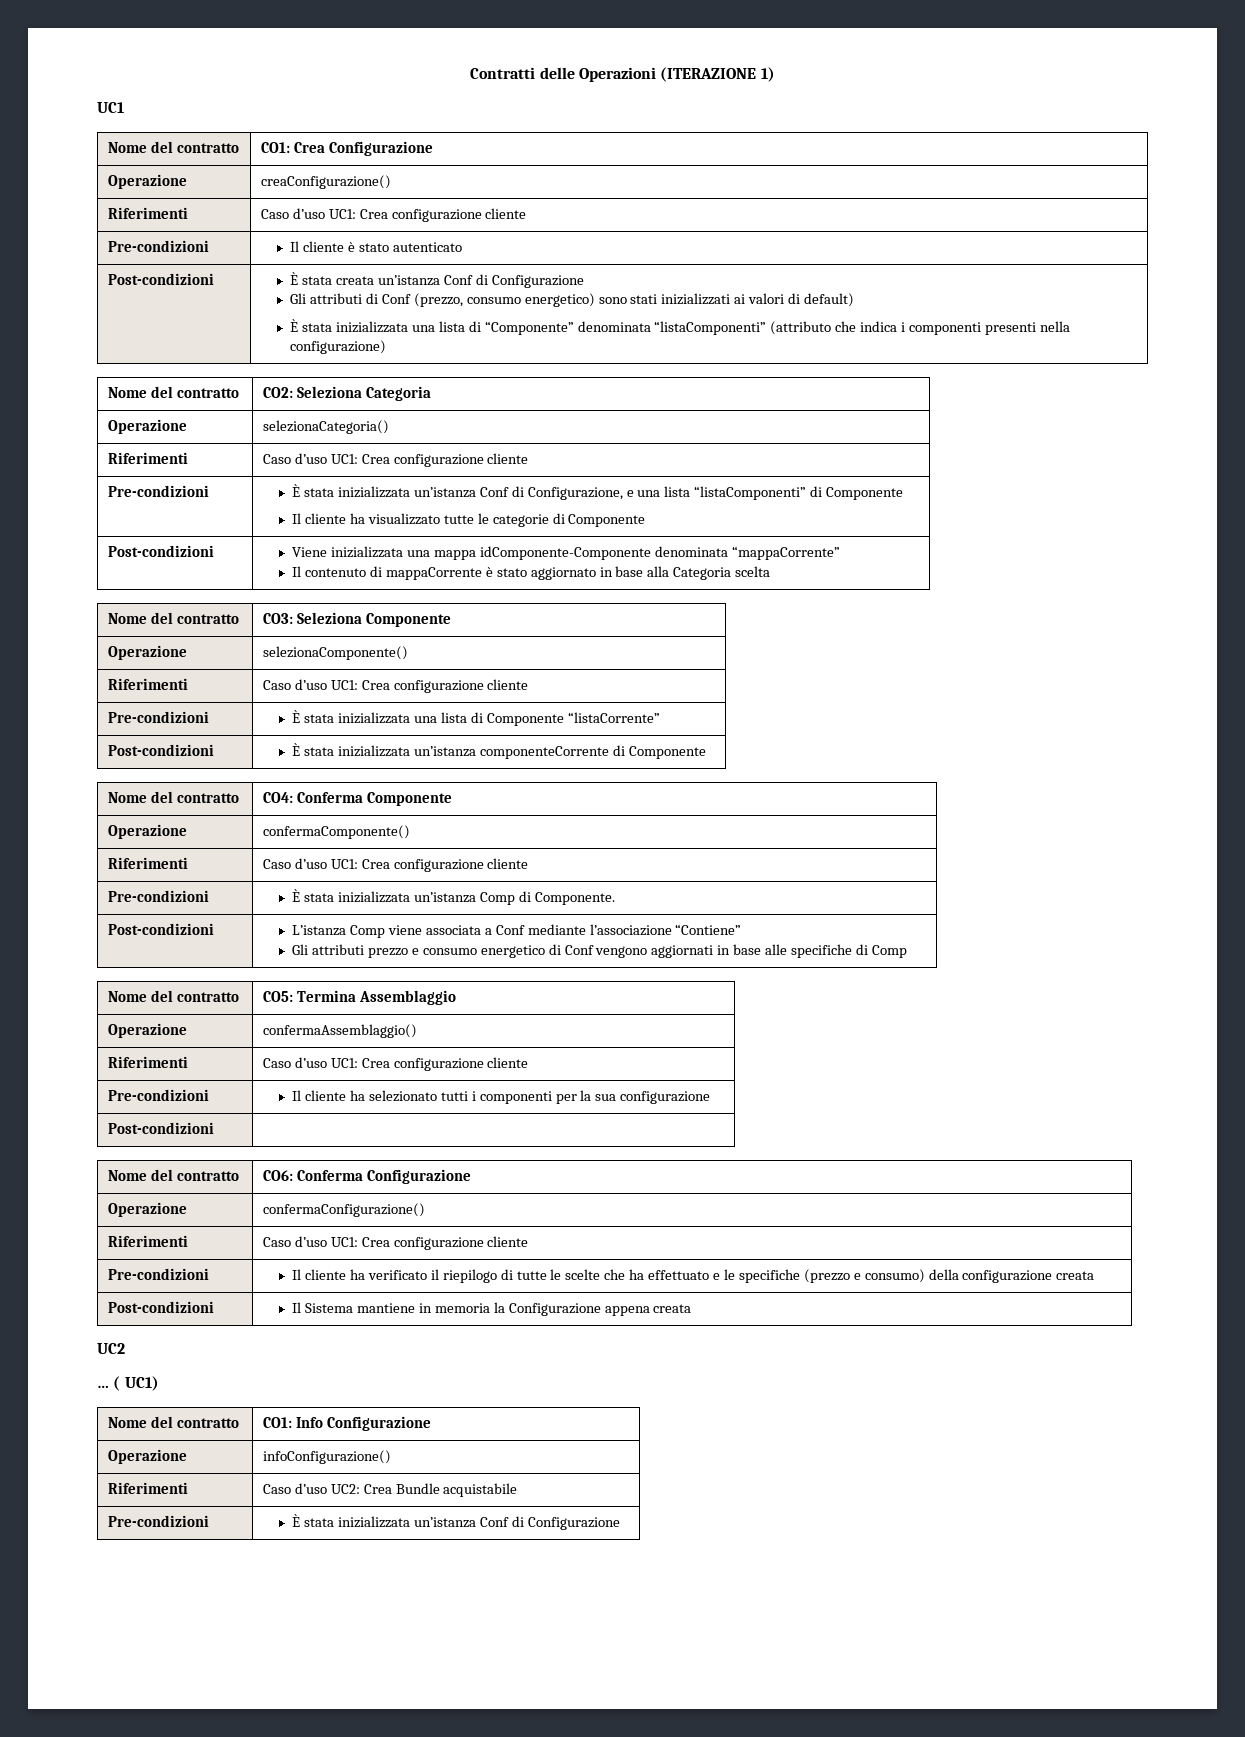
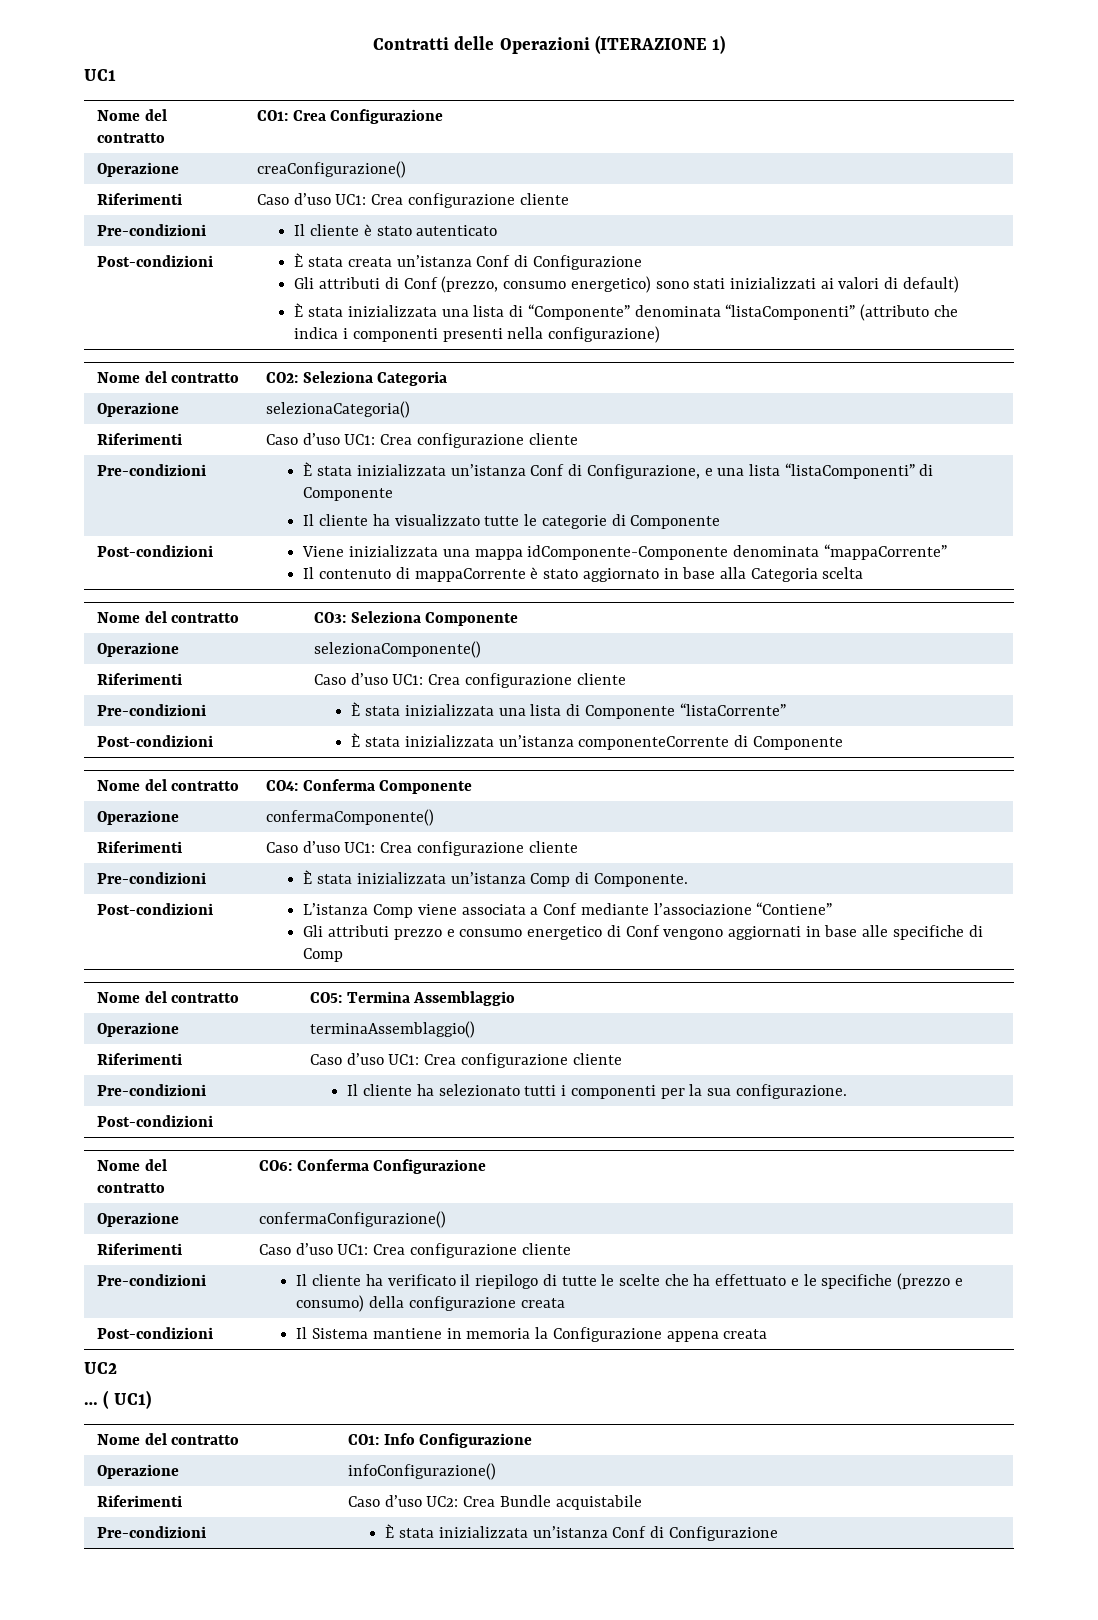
[262,1024,417,1038] confermaAssemblaggio() -> [310,1021,476,1038] terminaAssemblaggio()
[620,1091,711,1104] configurazione -> [735,1084,847,1099] configurazione.

